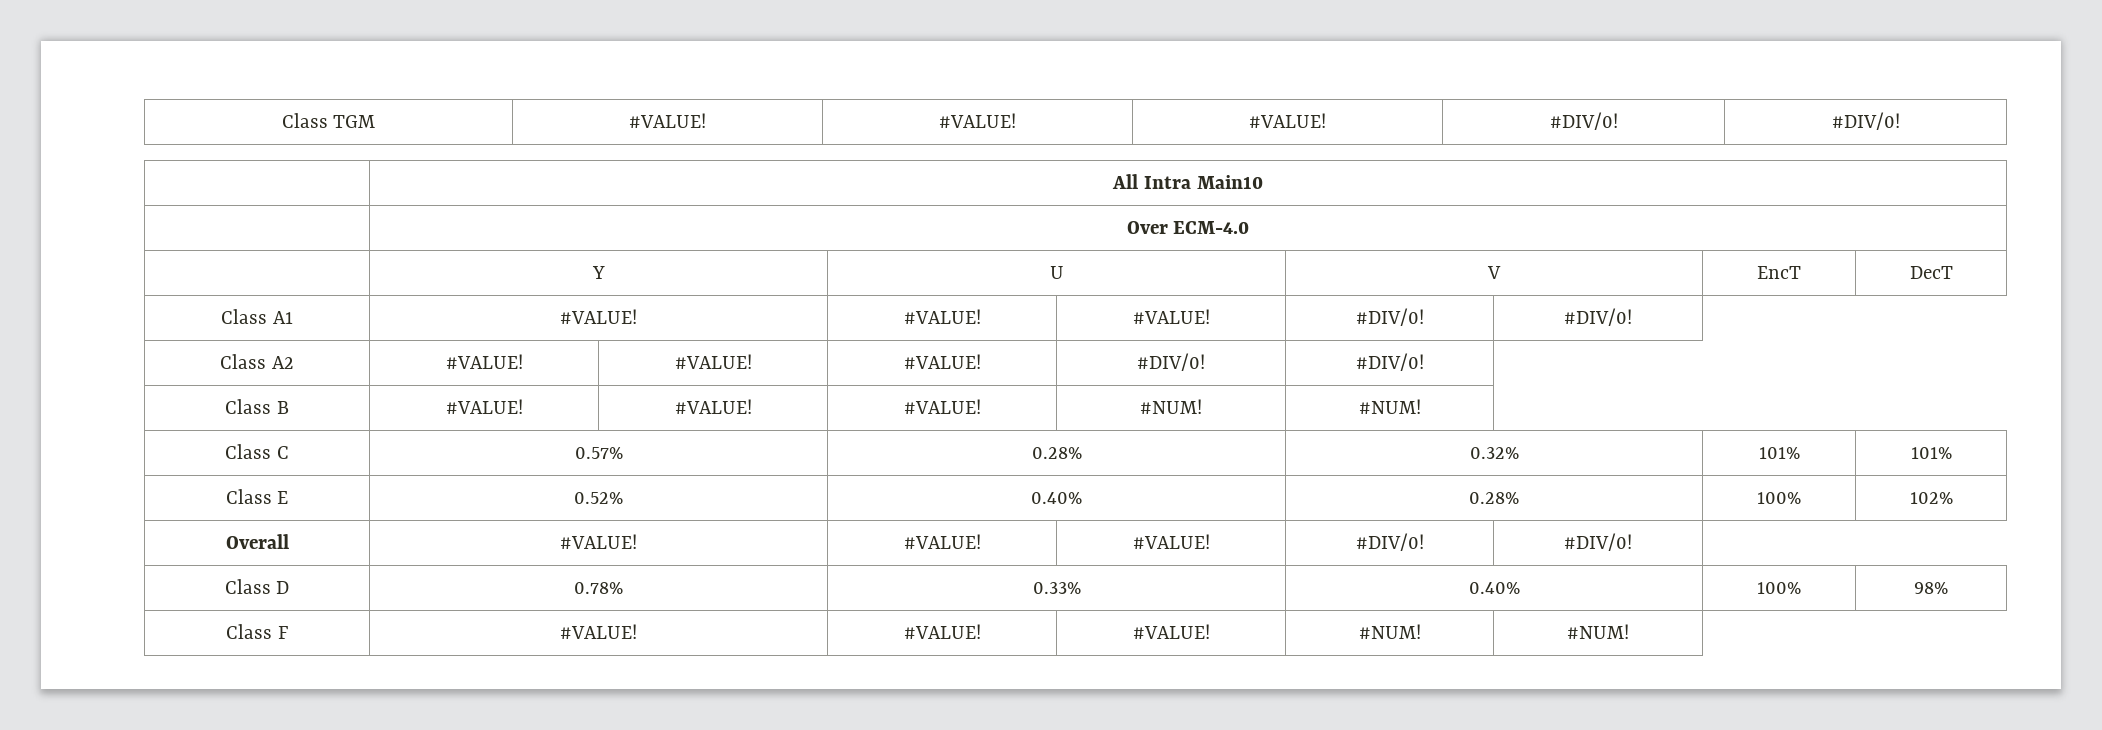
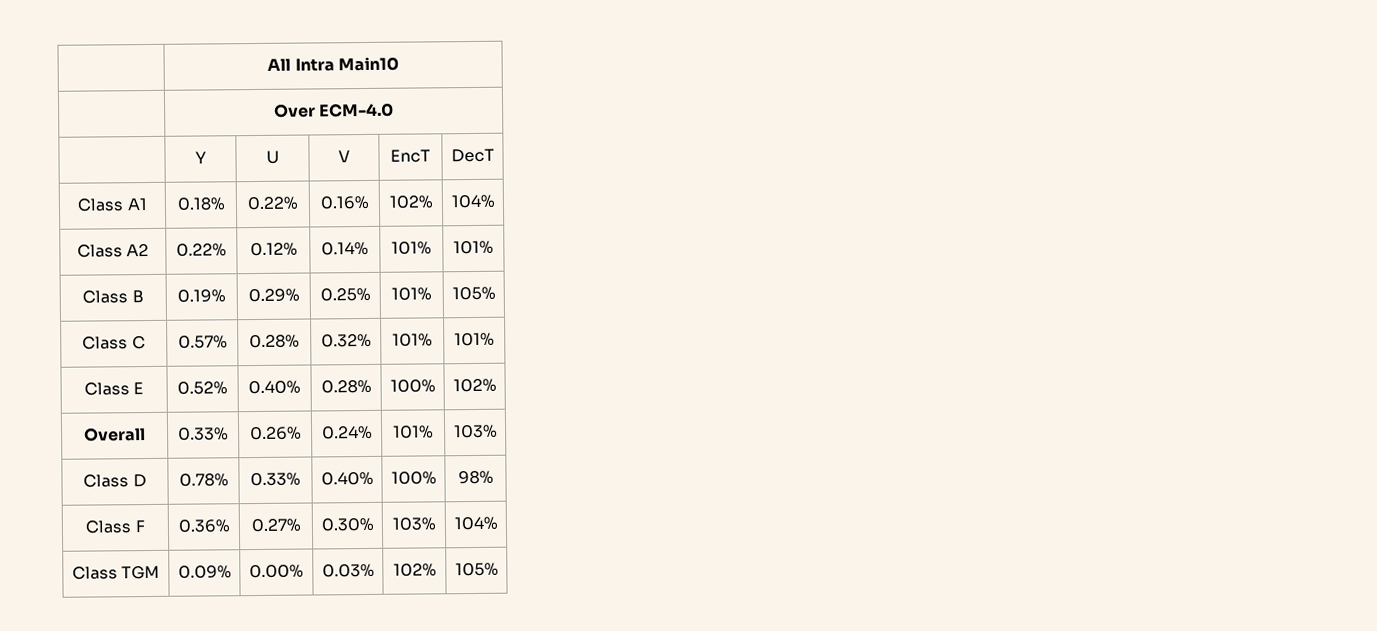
[281,113,376,128] [629,113,706,128] [939,113,1016,128] [1249,113,1326,128] [1549,112,1618,130] [1831,112,1900,130] Class TGM | #VALUE! | #VALUE! | #VALUE! | #DIV/0! | #DIV/0! // -> (267, 64) none
[560,309,637,324] [903,309,981,324] [1132,309,1210,324] [1355,308,1424,326] [1564,308,1632,326] [220,354,294,369] [445,354,523,369] [674,354,752,369] [903,354,981,369] [1137,353,1205,371] [1355,353,1424,371] [225,399,289,414] [445,399,523,414] [674,399,752,414] [903,399,981,414] [1140,399,1202,414] [1358,399,1421,414] #VALUE! | #VALUE! | #VALUE! | #DIV/0! | #DIV/0! // Class A2 | #VALUE! | #VALUE! | #VALUE! | #DIV/0! | #DIV/0! // Class B | #VALUE! | #VALUE! | #VALUE! | #NUM! | #NUM! -> [176,197,226,211] [247,196,299,211] [319,195,370,210] [388,195,433,209] [450,194,495,209] [76,243,150,258] [176,243,227,257] [249,242,298,257] [321,241,369,256] [391,241,432,255] [453,240,494,255] [82,290,144,304] [177,289,226,303] [247,288,300,303] [319,287,371,302] [391,287,432,301] [451,286,496,301] 0.18% | 0.22% | 0.16% | 102% | 104% // Class A2 | 0.22% | 0.12% | 0.14% | 101% | 101% // Class B | 0.19% | 0.29% | 0.25% | 101% | 105%
[560,534,637,549] [903,534,981,549] [1132,534,1210,549] [1355,533,1424,551] [1564,533,1632,551] #VALUE! | #VALUE! | #VALUE! | #DIV/0! | #DIV/0! -> [178,427,229,441] [249,426,302,441] [321,425,373,440] [393,425,434,439] [453,424,498,439] 0.33% | 0.26% | 0.24% | 101% | 103%
[560,624,637,639] [903,624,981,639] [1132,624,1210,639] [1358,624,1421,639] [1567,624,1629,639] #VALUE! | #VALUE! | #VALUE! | #NUM! | #NUM! -> [177,519,230,533] [250,518,301,533] [320,517,374,532] [391,517,436,531] [453,516,498,531] [71,565,161,580] [177,565,232,579] [249,564,304,579] [321,563,375,578] [392,563,437,577] [454,562,499,577] 0.36% | 0.27% | 0.30% | 103% | 104% // Class TGM | 0.09% | 0.00% | 0.03% | 102% | 105%

